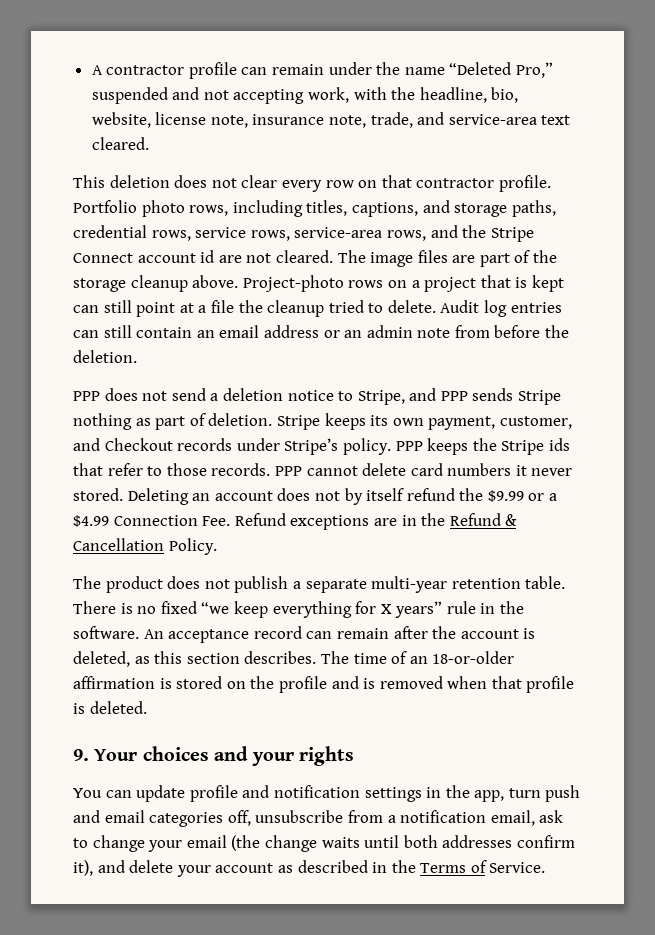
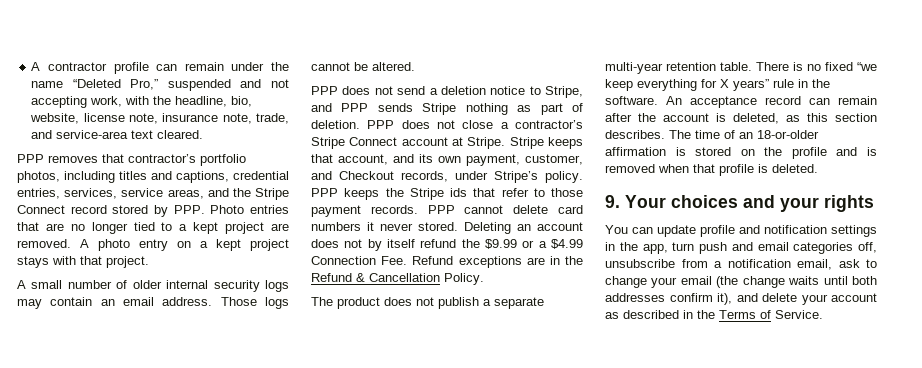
[73,175,551,192] [73,200,556,217] [73,225,534,242] [73,250,558,267] [73,275,564,292] [73,300,562,317] [73,325,570,338] [73,350,137,363] This deletion does not clear every row on that contractor profile. Portfolio photo rows, including titles, captions, and storage paths, credential rows, service rows, service-area rows, and the Stripe Connect account id are not cleared. The image files are part of the storage cleanup above. Project-photo rows on a project that is kept can still point at a file the cleanup tried to delete. Audit log entries can still contain an email address or an admin note from before the deletion. -> [17,154,246,166] [17,171,289,183] [17,188,289,200] [17,205,289,217] [17,222,289,234] [17,239,289,251] [17,256,149,268] [17,280,289,292] [17,297,289,309] [311,62,415,71] PPP removes that contractor’s portfolio photos, including titles and captions, credential entries, services, service areas, and the Stripe Connect record stored by PPP. Photo entries that are no longer tied to a kept project are removed. A photo entry on a kept project stays with that project. // A small number of older internal security logs may contain an email address. Those logs cannot be altered.
[276,413,366,430] Stripe keeps -> [367,120,583,129] [311,137,583,149] [311,154,414,165] PPP does not close a contractor’s Stripe Connect account at Stripe. Stripe keeps that account, and
[177,438,233,451] records -> [401,171,448,182] records,
(207, 469) none -> [311,205,361,217] payment

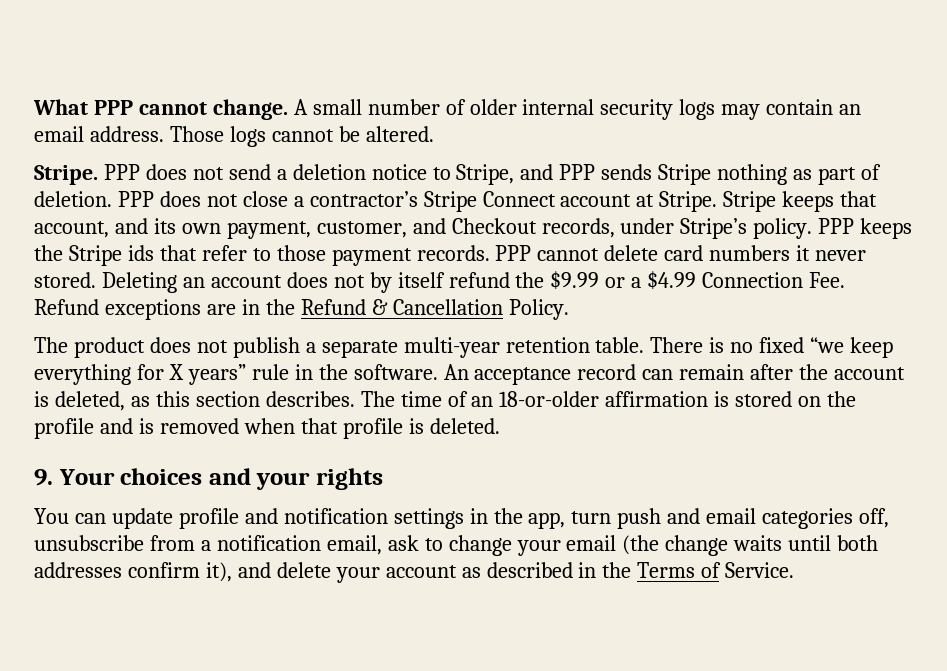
[31,62,289,74] [31,79,289,91] [31,96,253,108] [30,113,289,124] [31,130,204,139] [17,154,246,166] [17,171,289,183] [17,188,289,200] [17,205,289,217] [17,222,289,234] [17,239,289,251] [17,256,149,268] A contractor profile can remain under the name “Deleted Pro,” suspended and not accepting work, with the headline, bio, website, license note, insurance note, trade, and service-area text cleared. // PPP removes that contractor’s portfolio photos, including titles and captions, credential entries, services, service areas, and the Stripe Connect record stored by PPP. Photo entries that are no longer tied to a kept project are removed. A photo entry on a kept project stays with that project. // -> [33,99,288,120] What PPP cannot change.
(415, 66) none -> [34,165,98,185] Stripe.

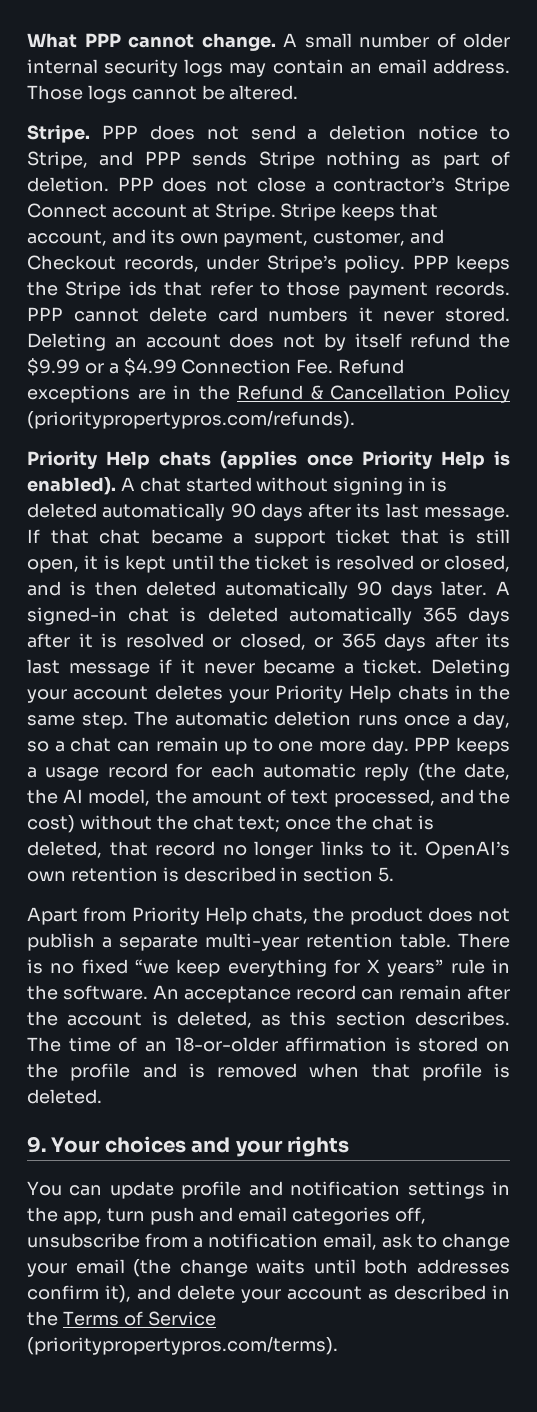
[508,299,569,320] [34,337,68,353] Policy. // The -> [454,385,510,403] [27,410,355,429] [27,451,511,469] [27,477,448,495] [27,503,510,521] [27,529,510,547] [27,555,510,573] [27,581,510,599] [27,607,511,625] [27,633,510,651] [27,659,510,677] [27,685,510,703] [27,711,510,729] [27,737,510,755] [27,763,510,781] [27,789,510,807] [27,815,434,833] [27,841,510,859] [27,867,395,882] [27,907,345,925] Policy (prioritypropertypros.com/refunds). // Priority Help chats (applies once Priority Help is enabled). A chat started without signing in is deleted automatically 90 days after its last message. If that chat became a support ticket that is still open, it is kept until the ticket is resolved or closed, and is then deleted automatically 90 days later. A signed-in chat is deleted automatically 365 days after it is resolved or closed, or 365 days after its last message if it never became a ticket. Deleting your account deletes your Priority Help chats in the same step. The automatic deletion runs once a day, so a chat can remain up to one more day. PPP keeps a usage record for each automatic reply (the date, the AI model, the amount of text processed, and the cost) without the chat text; once the chat is deleted, that record no longer links to it. OpenAI’s own retention is described in section 5. // Apart from Priority Help chats, the
[725,562,795,578] Service. -> [147,1311,216,1326] [27,1336,338,1355] Service (prioritypropertypros.com/terms).

